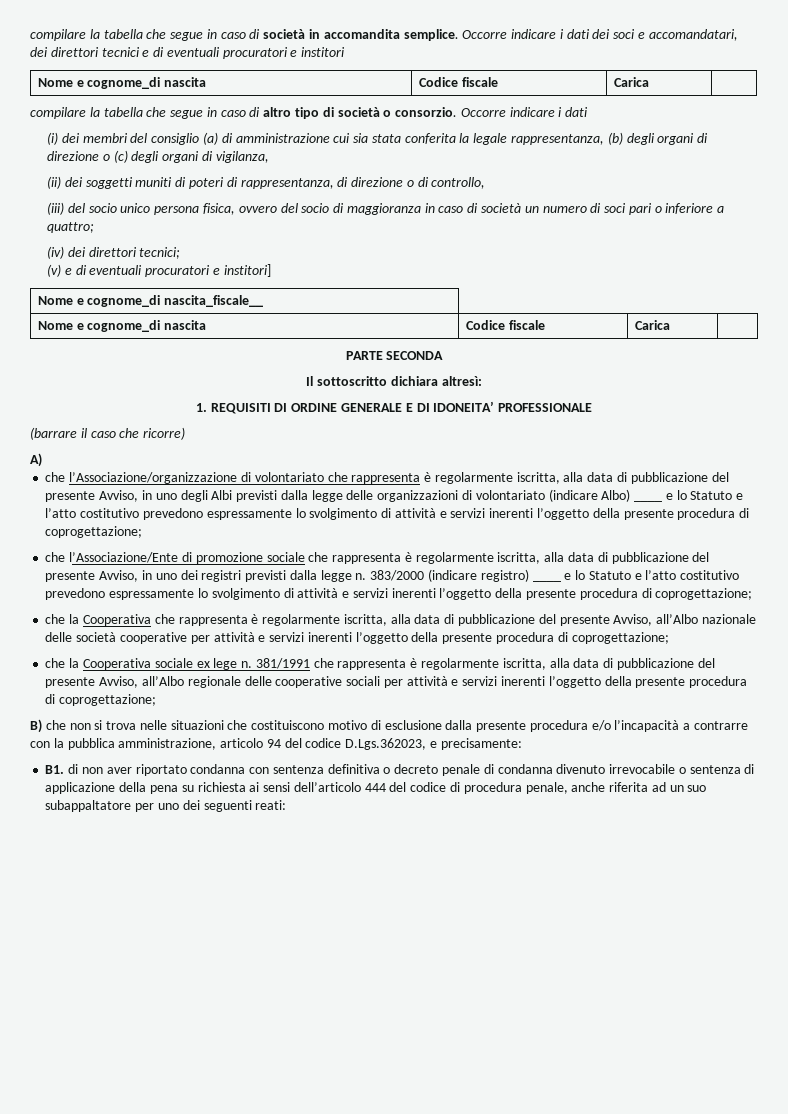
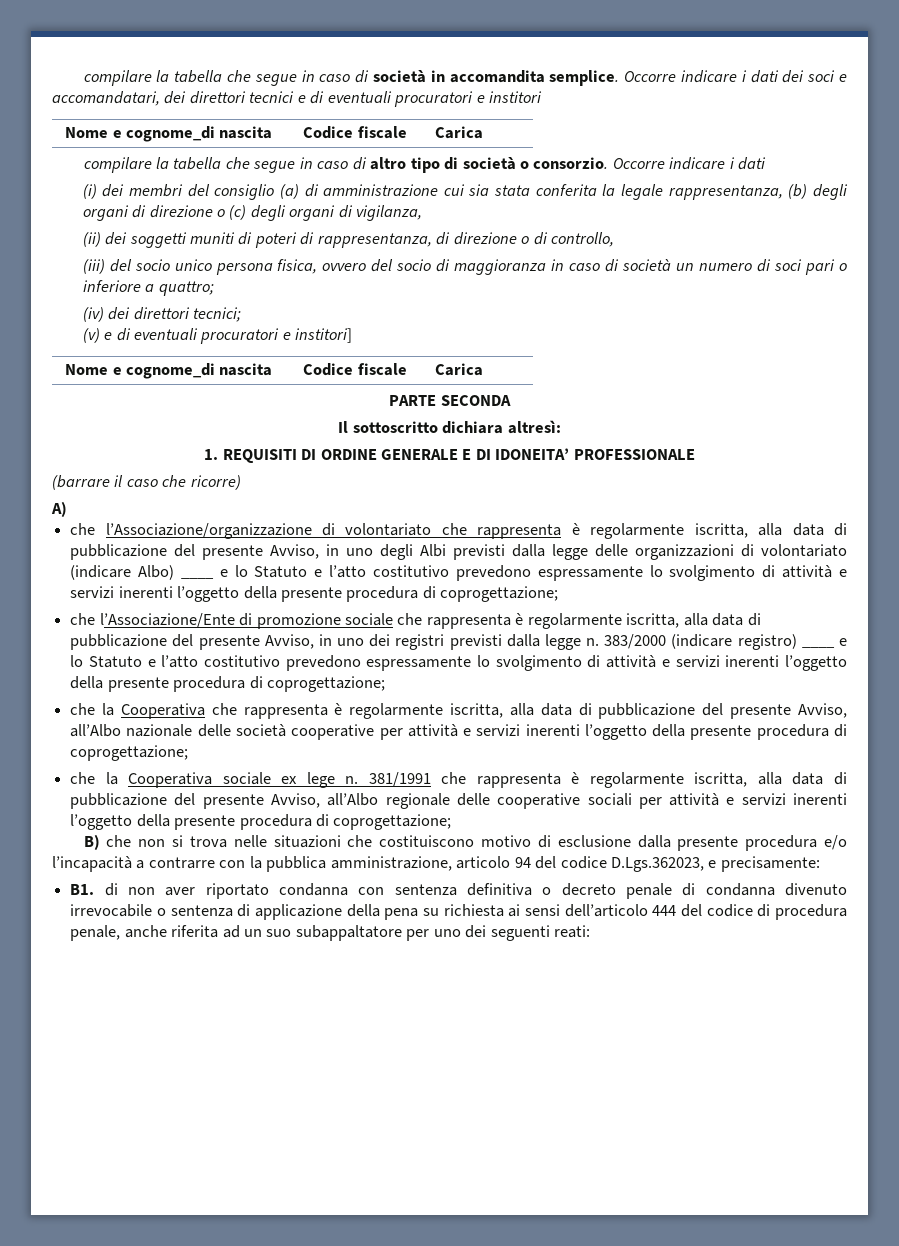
[37,295,264,307] // Nome e cognome_di nascita_fiscale__ -> (353, 335) none

